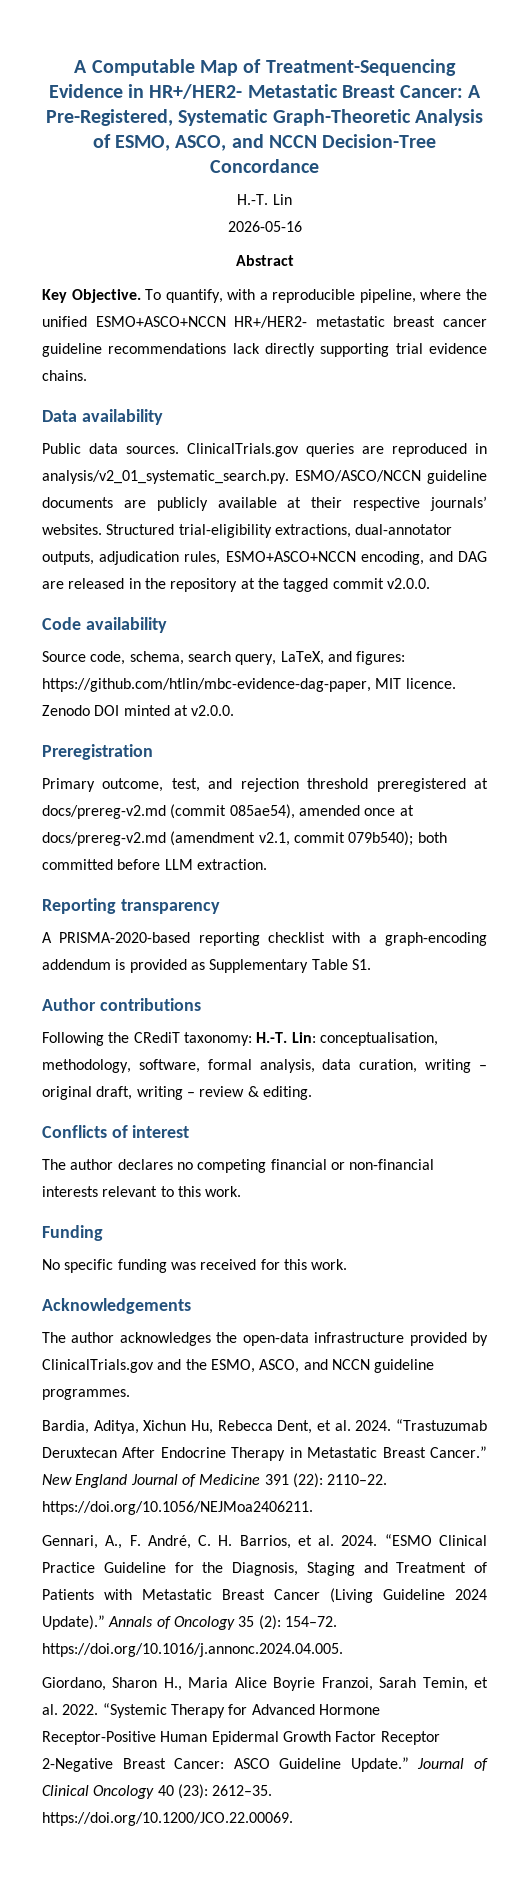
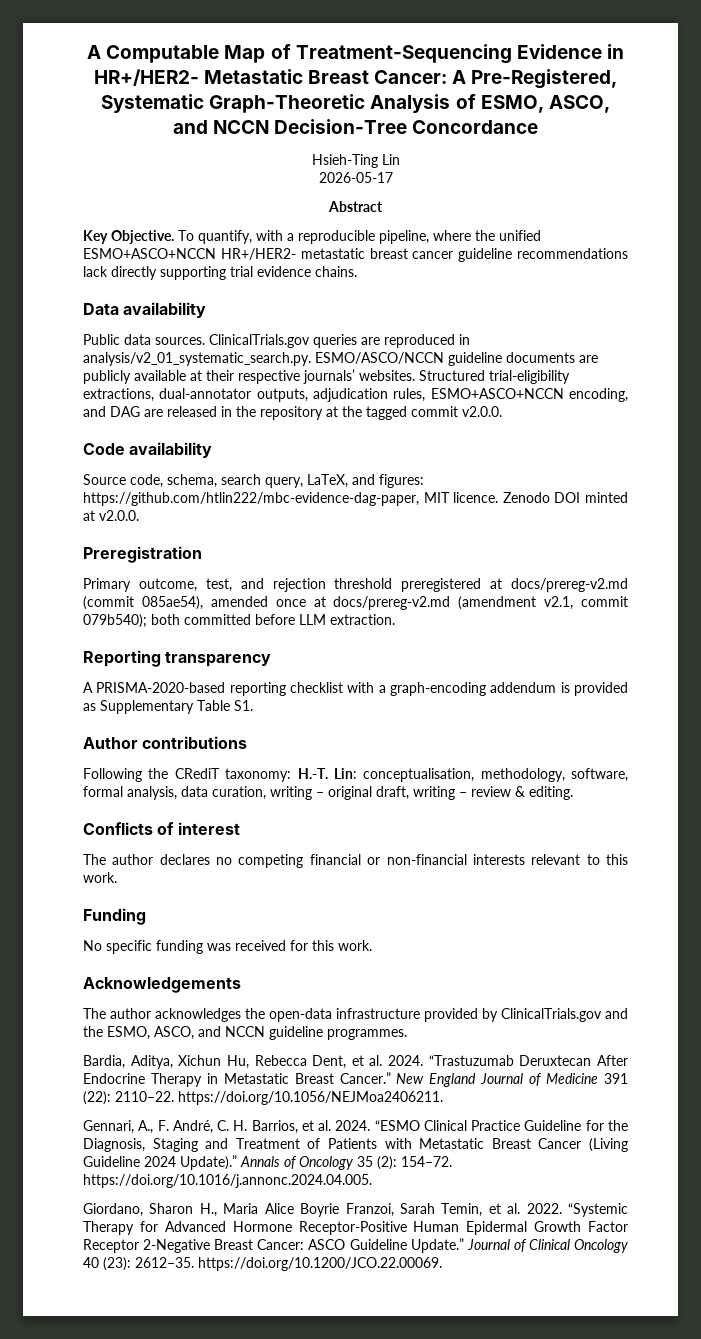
[237,194,269,205] H.-T. -> [311,154,378,168] Hsieh-Ting
[227,221,302,232] 2026-05-16 -> [318,172,393,183] 2026-05-17
[42,678,371,692] https://github.com/htlin/mbc-evidence-dag-paper, -> [83,492,419,506] https://github.com/htlin222/mbc-evidence-dag-paper,

